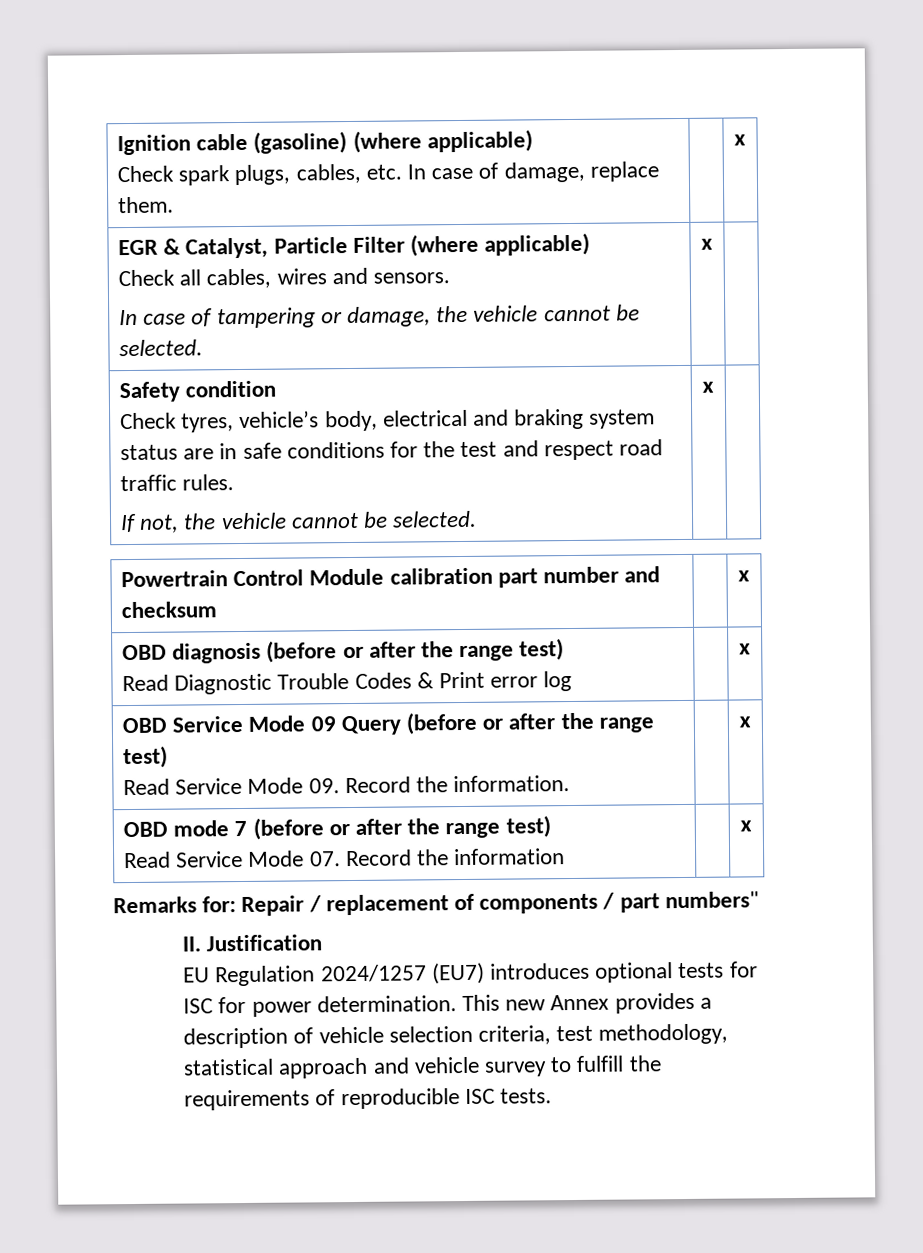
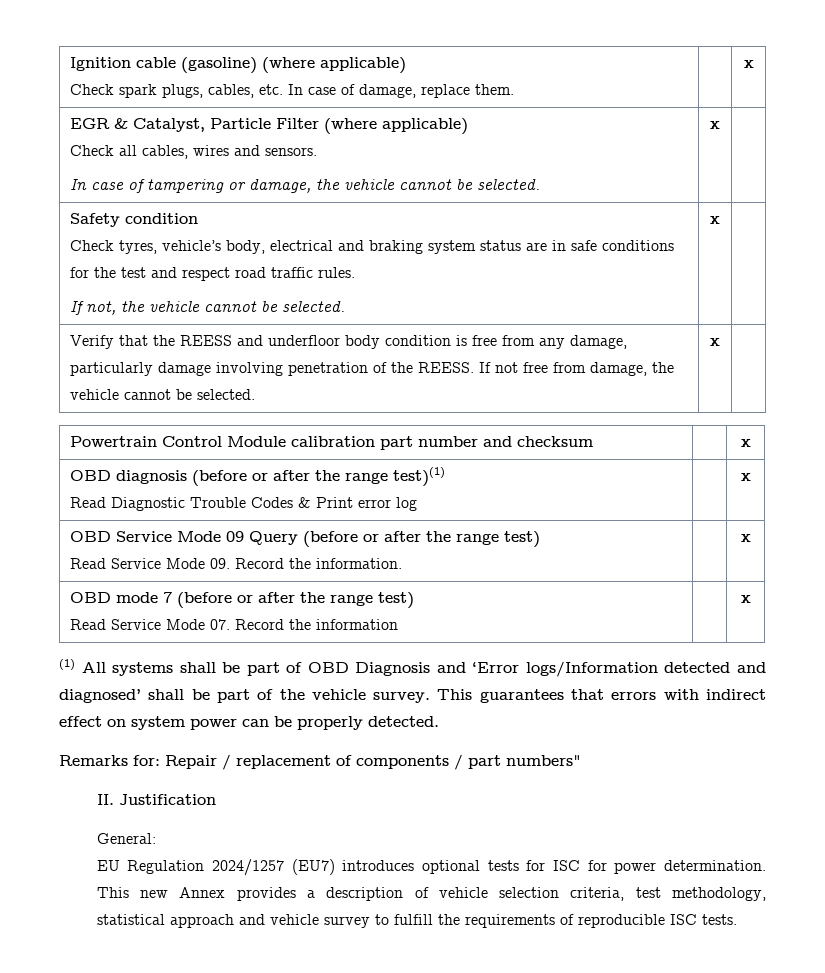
(714, 387) none -> [70,335,628,349] [70,362,675,376] [70,389,256,400] [710,338,720,346] // Verify that the REESS and underfloor body condition is free from any damage, particularly damage involving penetration of the REESS. If not free from damage, the vehicle cannot be selected. | x |
[519,638,565,661] test) -> [393,467,446,487] test)(1)
(752, 826) none -> [59,659,767,677] [59,689,766,703] [59,716,439,730] // (1) All systems shall be part of OBD Diagnosis and ‘Error logs/Information detected and diagnosed’ shall be part of the vehicle survey. This guarantees that errors with indirect effect on system power can be properly detected.
(323, 943) none -> [96,833,156,844] // General:

